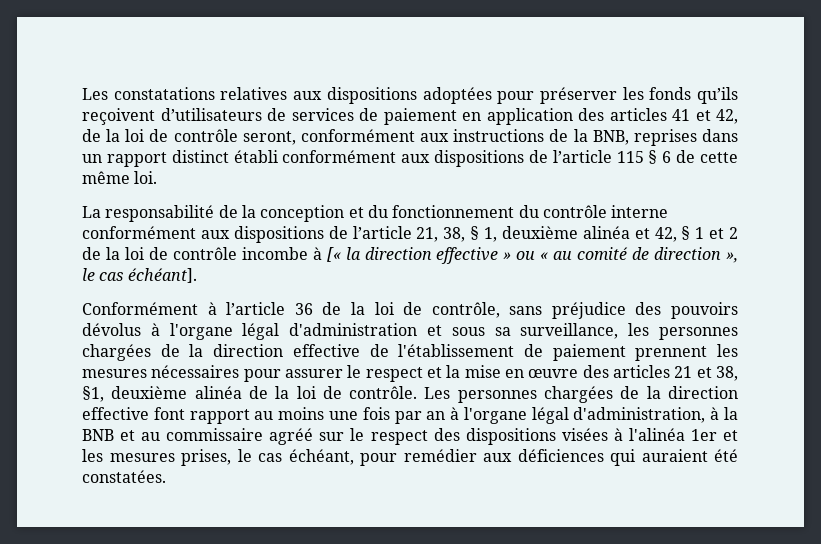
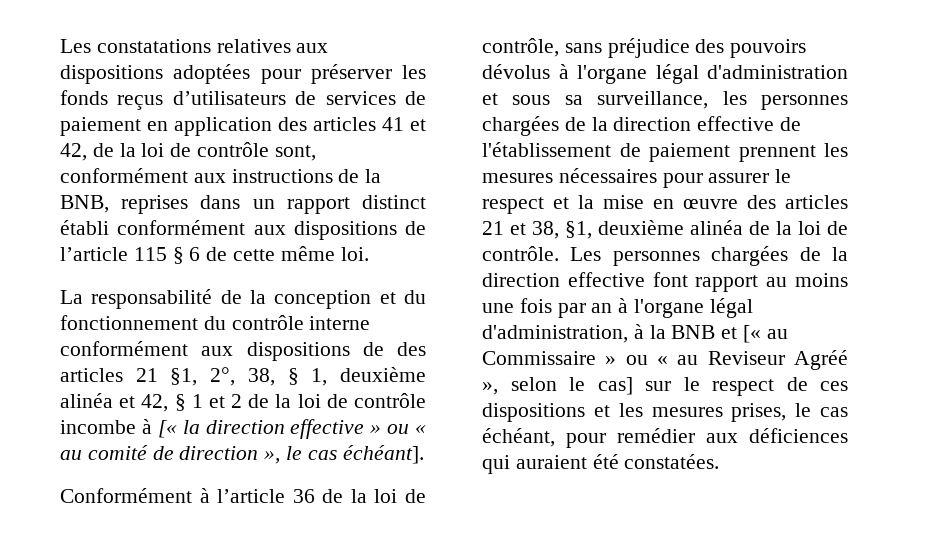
[697,87,739,104] [82,108,155,125] qu’ils reçoivent -> [117,95,164,110] reçus
[242,131,296,145] seront, -> [274,145,316,161] sont,
[352,226,439,242] l’article 21, -> [397,342,426,356] [60,367,236,386] des articles 21 §1, 2°,
[141,428,717,445] au commissaire agréé sur le respect des dispositions visées à l'alinéa 1er -> [743,325,788,343] [482,350,848,370] [482,377,848,396] [482,403,585,422] [« au Commissaire » ou « au Reviseur Agréé », selon le cas] sur le respect de ces dispositions

